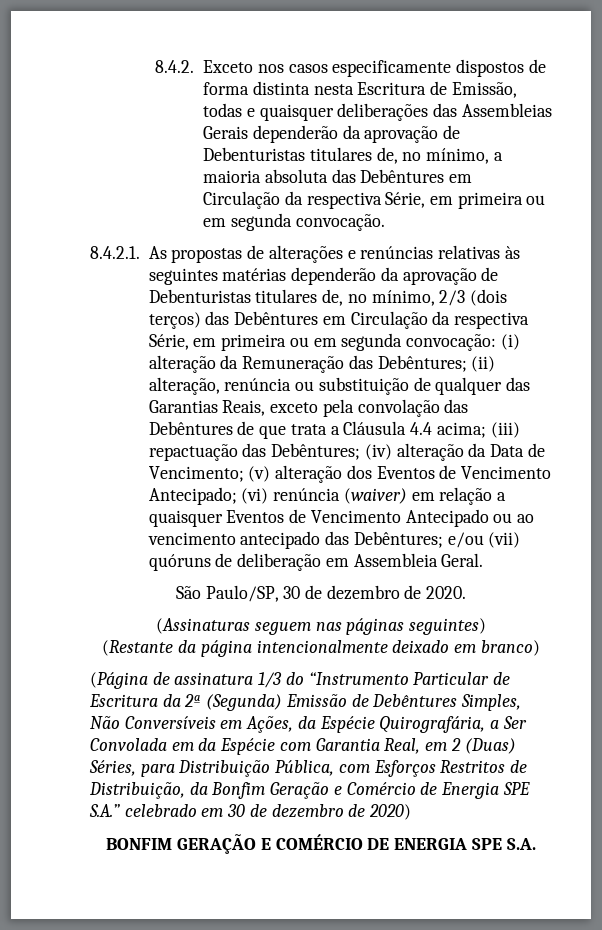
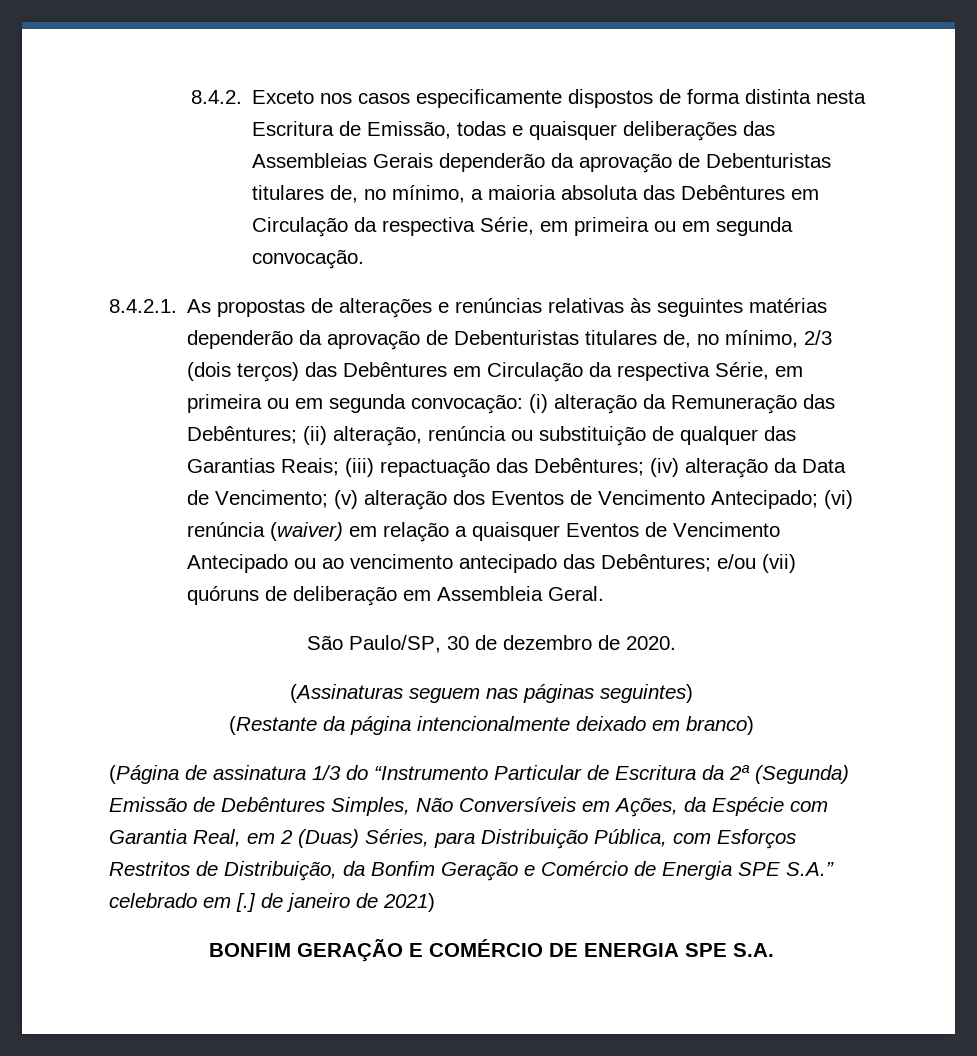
[222,399,469,417] [148,421,486,439] Reais, exceto pela convolação das Debêntures de que trata a Cláusula 4.4 acima; -> [281,458,340,476] Reais;
[379,716,527,733] [90,738,276,755] Quirografária, a Ser Convolada em da Espécie -> (784, 806) none
[227,804,412,820] 30 de dezembro de 2020) -> [236,893,435,912] [.] de janeiro de 2021)

